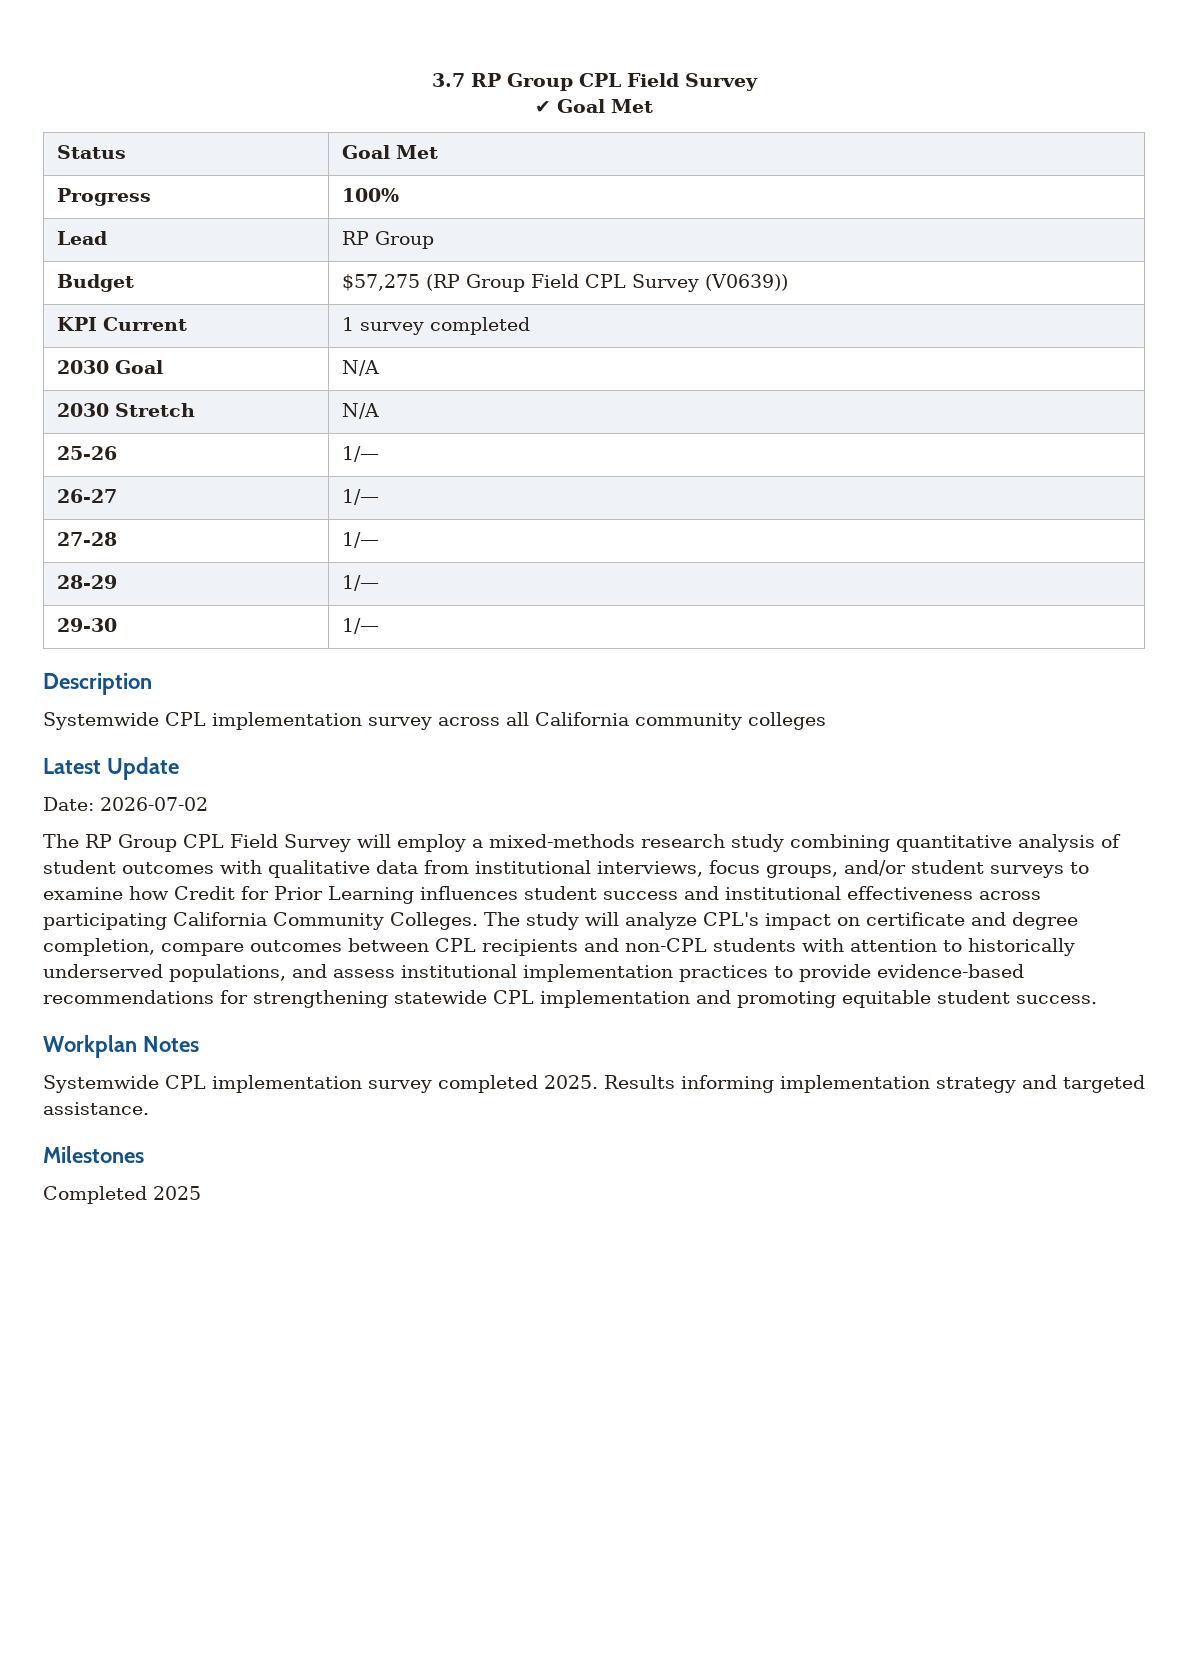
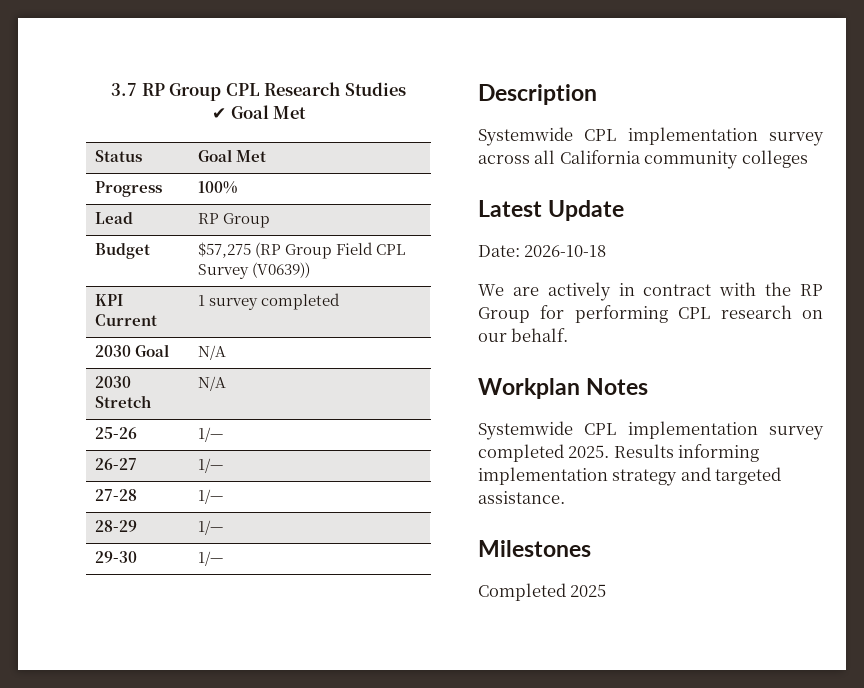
[626,73,758,91] Field Survey -> [264,82,406,96] Research Studies
[100,797,208,811] [43,834,1121,852] [43,860,1089,878] [43,886,1041,904] [43,912,1078,930] [43,938,1075,956] [43,964,1024,982] [43,990,1097,1008] 2026-07-02 // The RP Group CPL Field Survey will employ a mixed-methods research study combining quantitative analysis of student outcomes with qualitative data from institutional interviews, focus groups, and/or student surveys to examine how Credit for Prior Learning influences student success and institutional effectiveness across participating California Community Colleges. The study will analyze CPL's impact on certificate and degree completion, compare outcomes between CPL recipients and non-CPL students with attention to historically underserved populations, and assess institutional implementation practices to provide evidence-based recommendations for strengthening statewide CPL implementation and promoting equitable student success. -> [524,245,607,257] [478,282,823,301] [478,305,823,323] [478,328,569,342] 2026-10-18 // We are actively in contract with the RP Group for performing CPL research on our behalf.

